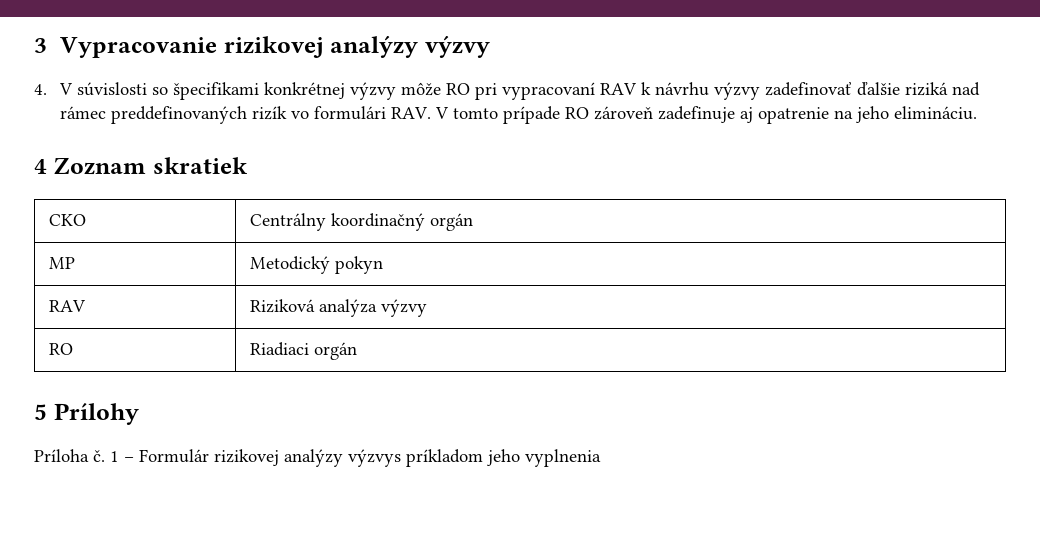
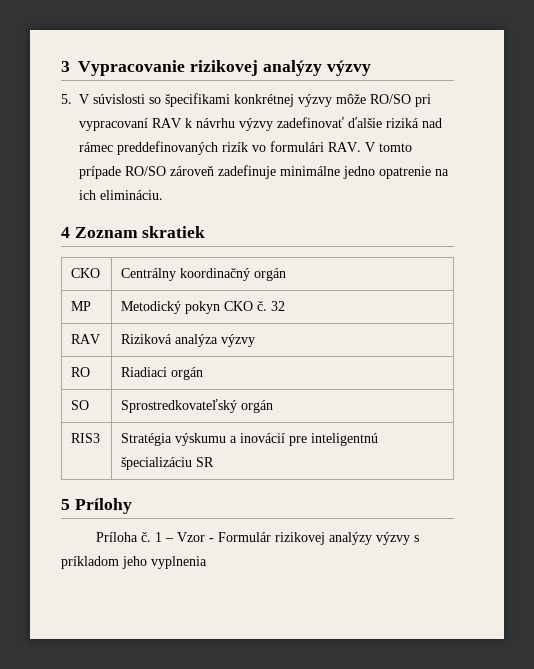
[34,84,47,95] 4. -> [61,94,72,104] 5.
[445,83,470,95] RO -> [370,94,411,104] RO/SO
[564,107,589,119] RO -> [125,166,166,176] RO/SO
[739,107,753,123] aj -> [280,166,375,179] minimálne jedno
[855,106,889,123] jeho -> [79,190,96,200] ich
(383, 265) none -> [224,301,286,311] CKO č. 32
(357, 351) none -> [71,400,90,410] [121,399,274,413] [71,433,101,443] [121,433,379,446] [121,457,215,470] // SO | Sprostredkovateľský orgán // RIS3 | Stratégia výskumu a inovácií pre inteligentnú špecializáciu SR
(134, 459) none -> [176,532,214,542] Vzor -
[348,449,401,467] výzvys -> [375,532,419,545] výzvy s

